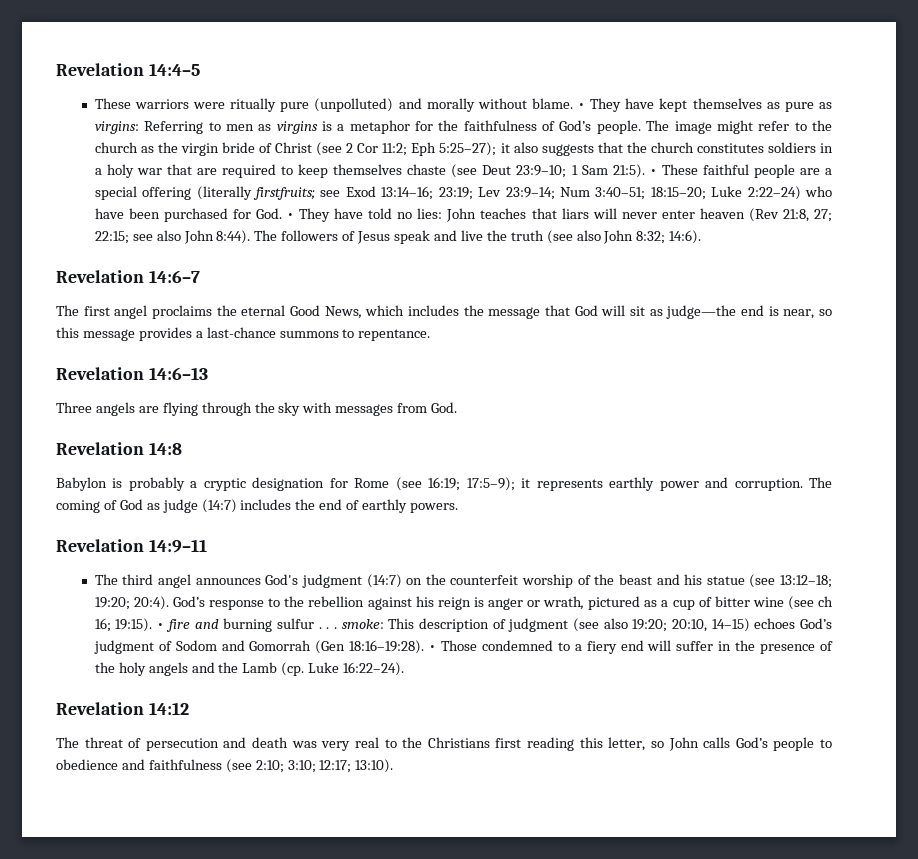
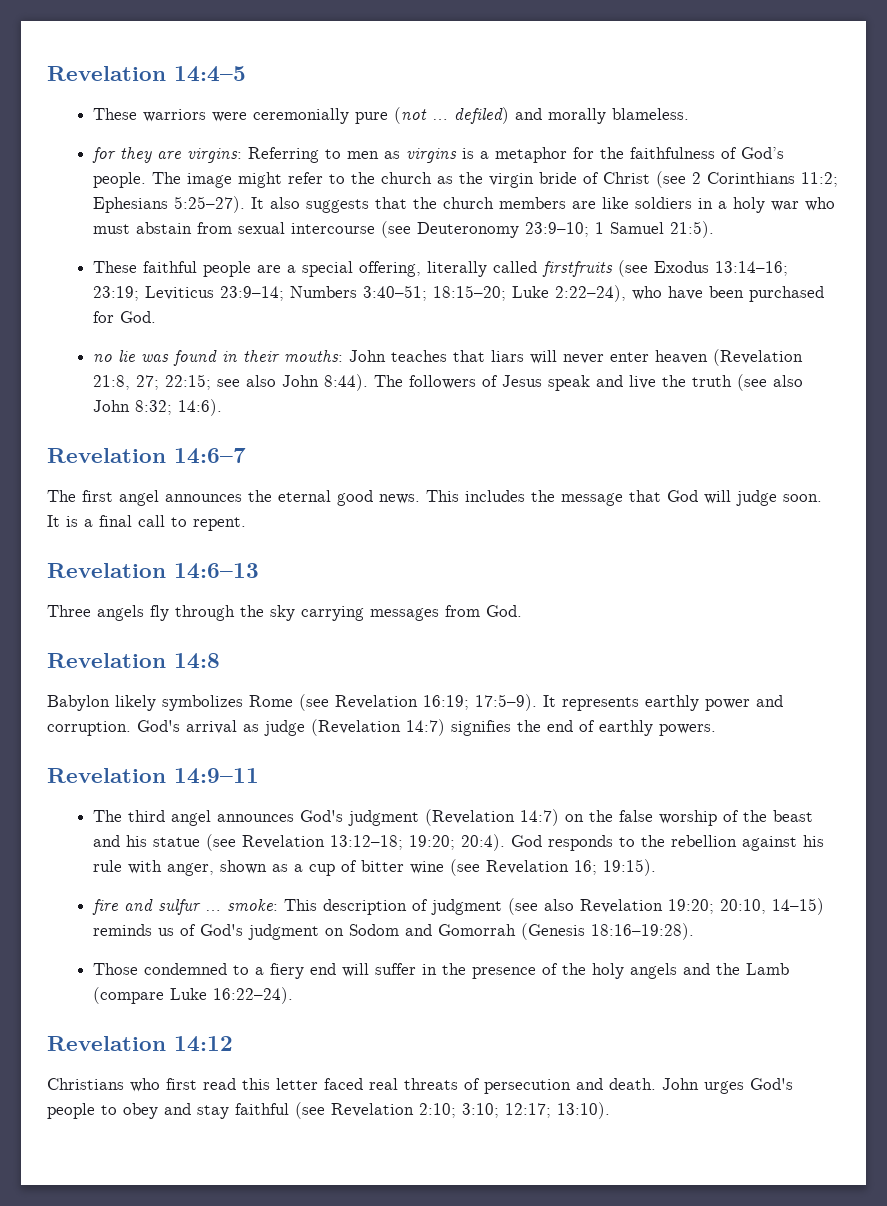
[230,98,833,112] ritually pure (unpolluted) and morally without blame. • They have kept themselves as pure as -> [253,107,690,124] [92,147,182,163] ceremonially pure (not … defiled) and morally blameless. // for they are
[357,142,510,156] Cor 11:2; Eph 5:25–27); it -> [707,172,839,187] [93,196,265,213] Corinthians 11:2; Ephesians 5:25–27). It
[696,143,764,153] constitutes -> [499,197,630,209] members are like
[166,164,512,178] that are required to keep themselves chaste (see Deut -> [805,197,836,211] [93,221,520,238] who must abstain from sexual intercourse (see Deuteronomy
[581,165,608,175] Sam -> [610,222,665,234] Samuel
[649,169,657,175] • -> (715, 229) //
[142,186,590,200] offering (literally firstfruits; see Exod 13:14–16; 23:19; Lev 23:9–14; Num -> [359,260,789,277] [93,286,358,301] offering, literally called firstfruits (see Exodus 13:14–16; 23:19; Leviticus 23:9–14; Numbers
[747,186,801,200] 2:22–24) -> [555,285,627,302] 2:22–24),
[287,208,443,222] • They have told no lies: -> [93,350,344,366] // no lie was found in their mouths:
[748,208,779,222] (Rev -> [713,349,804,366] (Revelation
[152,305,212,319] proclaims -> [165,494,242,502] announces
[290,305,405,319] Good News, which -> [337,490,459,506] good news. This
[630,305,832,319] [56,327,431,341] sit as judge—the end is near, so this message provides a last-chance summons to repentance. -> [736,490,822,506] [47,515,246,531] judge soon. It is a final call to repent.
[138,402,198,416] are flying -> [150,605,169,621] fly
[302,402,333,413] with -> [301,606,364,621] carrying
[112,477,531,491] is probably a cryptic designation for Rome (see 16:19; 17:5–9); it -> [115,694,556,711] likely symbolizes Rome (see Revelation 16:19; 17:5–9). It
[809,477,832,488] [56,499,292,513] The coming of God as judge (14:7) includes -> [137,719,511,736] God's arrival as judge (Revelation 14:7) signifies
[366,574,402,588] (14:7) -> [425,809,560,826] (Revelation 14:7)
[450,575,519,585] counterfeit -> [619,810,654,822] false
(776, 581) none -> [242,835,326,849] Revelation
[172,596,265,610] God’s response -> [511,835,614,851] God responds
[437,596,641,610] reign is anger or wrath, pictured -> [93,860,268,876] rule with anger, shown
[818,596,834,607] ch -> [486,860,570,874] Revelation
[157,623,165,629] • -> (657, 867) //
[223,618,337,632] burning sulfur . . . -> [158,899,222,915] sulfur …
(628, 623) none -> [580,899,664,913] Revelation
[754,618,832,629] [93,640,172,654] echoes God’s judgment of -> [93,924,345,940] reminds us of God's judgment on
[315,640,346,654] (Gen -> [521,923,586,940] (Genesis
[429,645,437,651] • -> (695, 931) //
[281,662,305,676] (cp. -> [93,987,165,1004] (compare
[56,737,832,751] [56,759,252,773] The threat of persecution and death was very real to the Christians first reading this letter, so John calls God’s people to obedience and faithfulness (see -> [47,1078,793,1094] [47,1102,414,1119] Christians who first read this letter faced real threats of persecution and death. John urges God's people to obey and stay faithful (see Revelation

